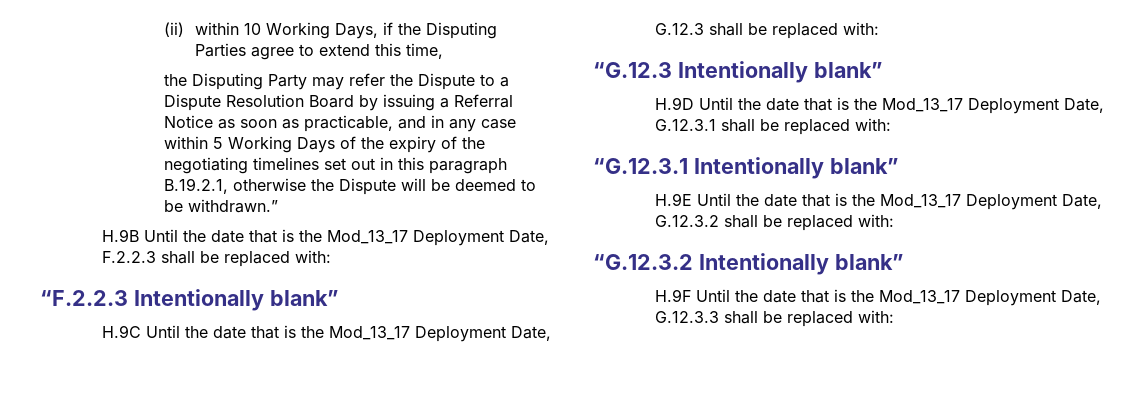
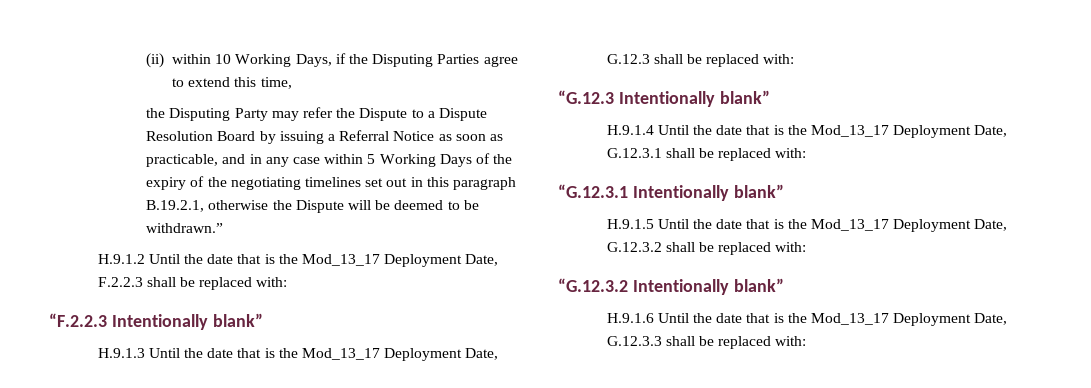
[102,229,140,242] H.9B -> [97,254,145,264] H.9.1.2
[102,325,142,338] H.9C -> [97,348,145,358] H.9.1.3
[655,97,695,110] H.9D -> [606,125,654,135] H.9.1.4
[655,193,693,206] H.9E -> [606,219,654,229] H.9.1.5
[655,289,692,302] H.9F -> [606,313,654,323] H.9.1.6

